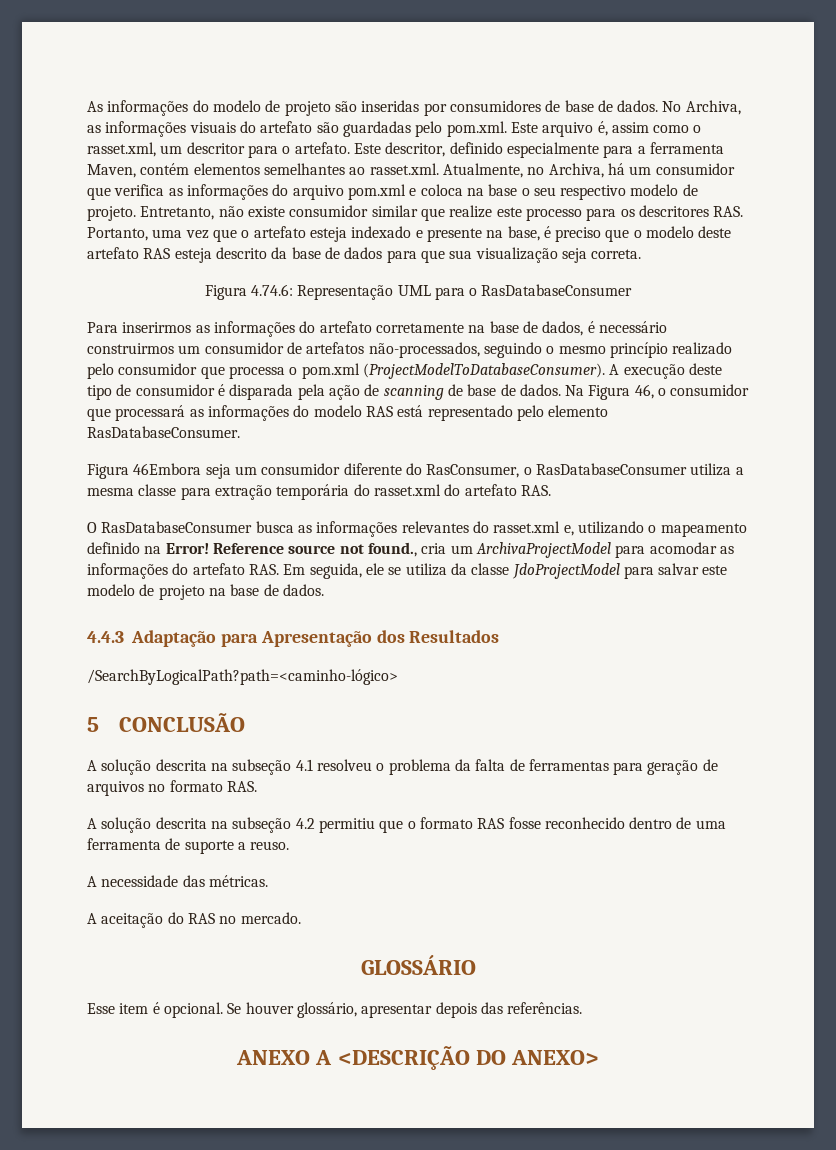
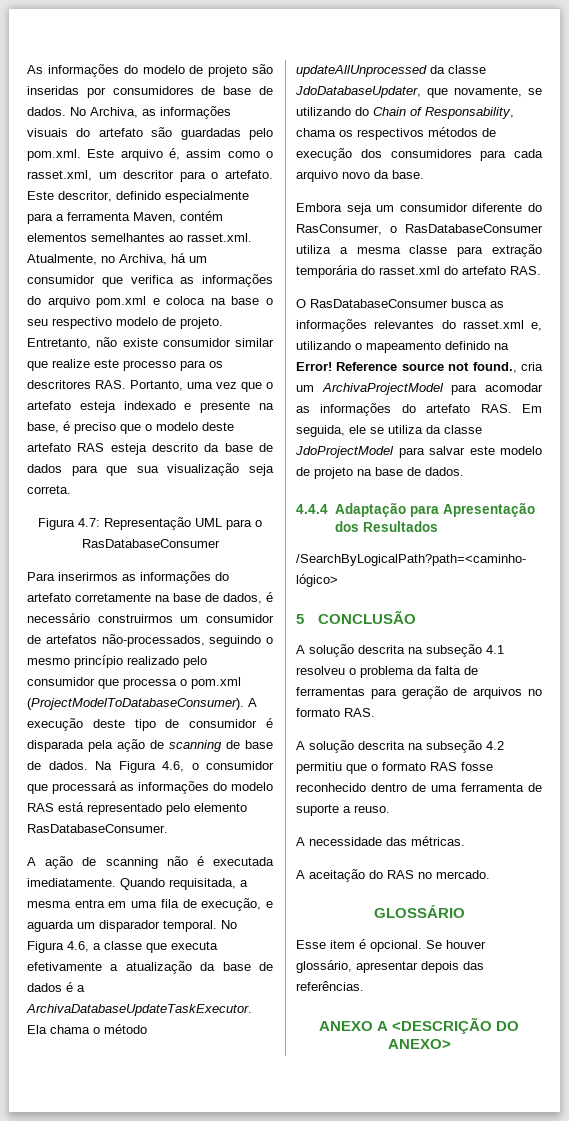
[250,284,293,296] 4.74.6: -> [78,518,100,527] 4.7:
[634,384,654,399] 46, -> [162,761,184,772] 4.6,
[87,463,202,479] Figura 46Embora -> [27,856,274,869] [27,878,248,890] [27,898,273,911] [27,920,237,932] [27,941,218,953] [27,961,273,974] [27,982,85,992] [26,1004,252,1016] [27,1024,147,1034] [296,65,486,77] [295,86,542,98] [296,107,514,119] [296,127,496,140] [296,148,543,161] [296,170,424,182] [296,203,342,212] A ação de scanning não é executada imediatamente. Quando requisitada, a mesma entra em uma fila de execução, e aguarda um disparador temporal. No Figura 4.6, a classe que executa efetivamente a atualização da base de dados é a ArchivaDatabaseUpdateTaskExecutor. Ela chama o método updateAllUnprocessed da classe JdoDatabaseUpdater, que novamente, se utilizando do Chain of Responsability, chama os respectivos métodos de execução dos consumidores para cada arquivo novo da base. // Embora
[87,631,124,643] 4.4.3 -> [296,504,328,514] 4.4.4

